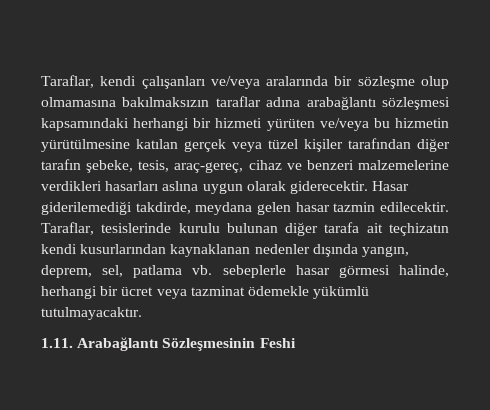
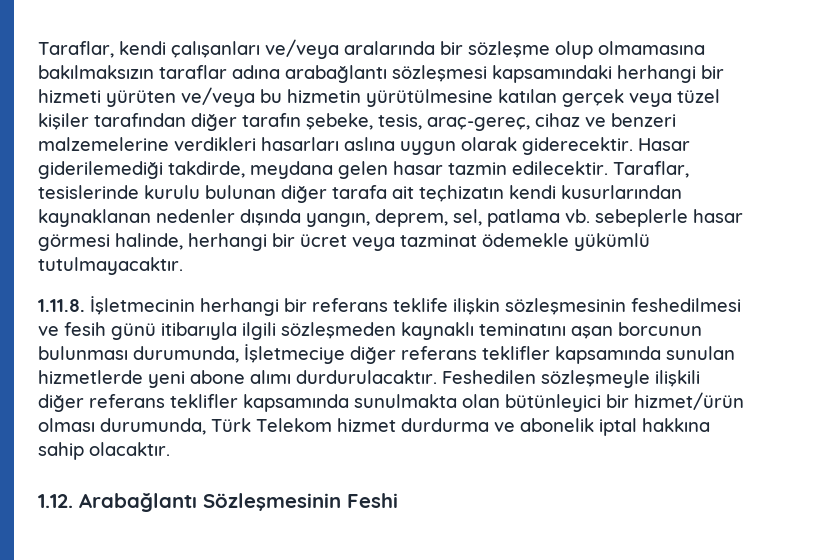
[41,338,73,348] 1.11. -> [38,296,741,316] [38,322,702,340] [38,344,735,364] [38,370,700,388] [38,392,744,412] [38,418,710,436] [38,442,170,460] [38,494,73,508] 1.11.8. İşletmecinin herhangi bir referans teklife ilişkin sözleşmesinin feshedilmesi ve fesih günü itibarıyla ilgili sözleşmeden kaynaklı teminatını aşan borcunun bulunması durumunda, İşletmeciye diğer referans teklifler kapsamında sunulan hizmetlerde yeni abone alımı durdurulacaktır. Feshedilen sözleşmeyle ilişkili diğer referans teklifler kapsamında sunulmakta olan bütünleyici bir hizmet/ürün olması durumunda, Türk Telekom hizmet durdurma ve abonelik iptal hakkına sahip olacaktır. // 1.12.

